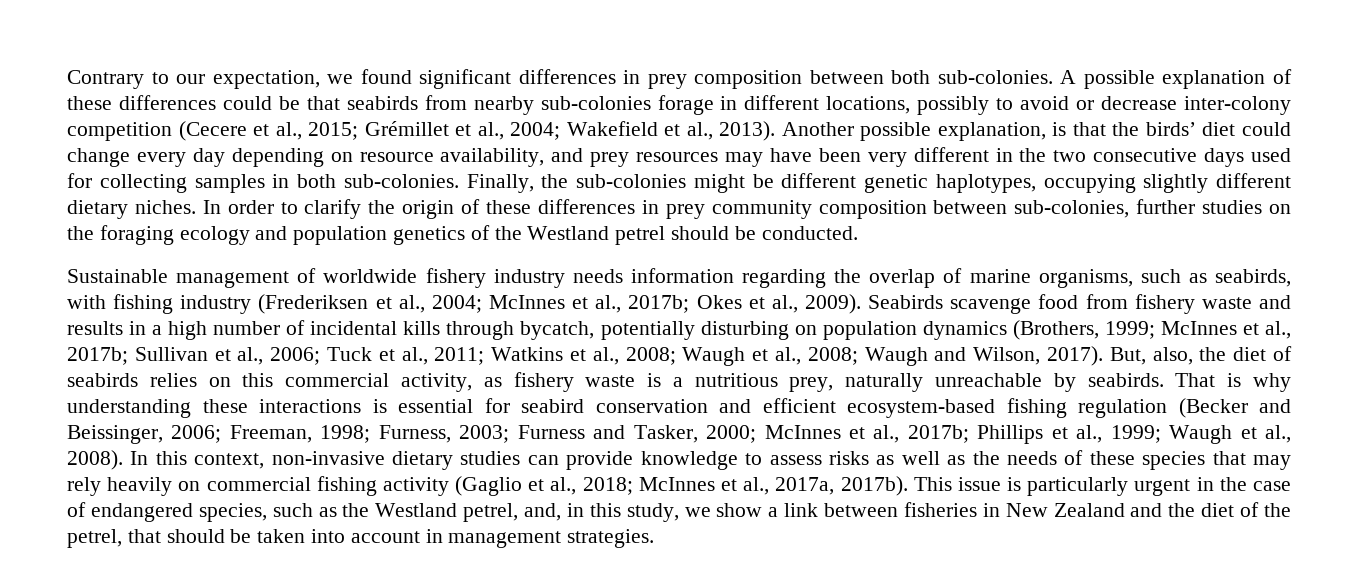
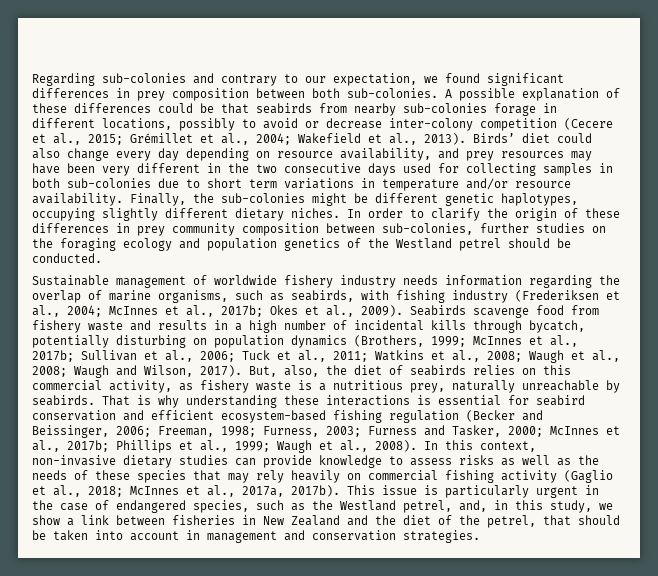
[67,70,144,89] Contrary -> [32,73,277,86] Regarding sub-colonies and contrary
[781,122,1196,141] Another possible explanation, is that the birds’ -> [473,133,515,143] Birds’
(1292, 129) none -> [32,148,60,159] also
[343,174,459,188] sub-colonies. -> [67,178,571,191] [32,193,123,206] sub-colonies due to short term variations in temperature and/or resource availability.
(562, 539) none -> [284,530,396,541] and conservation

